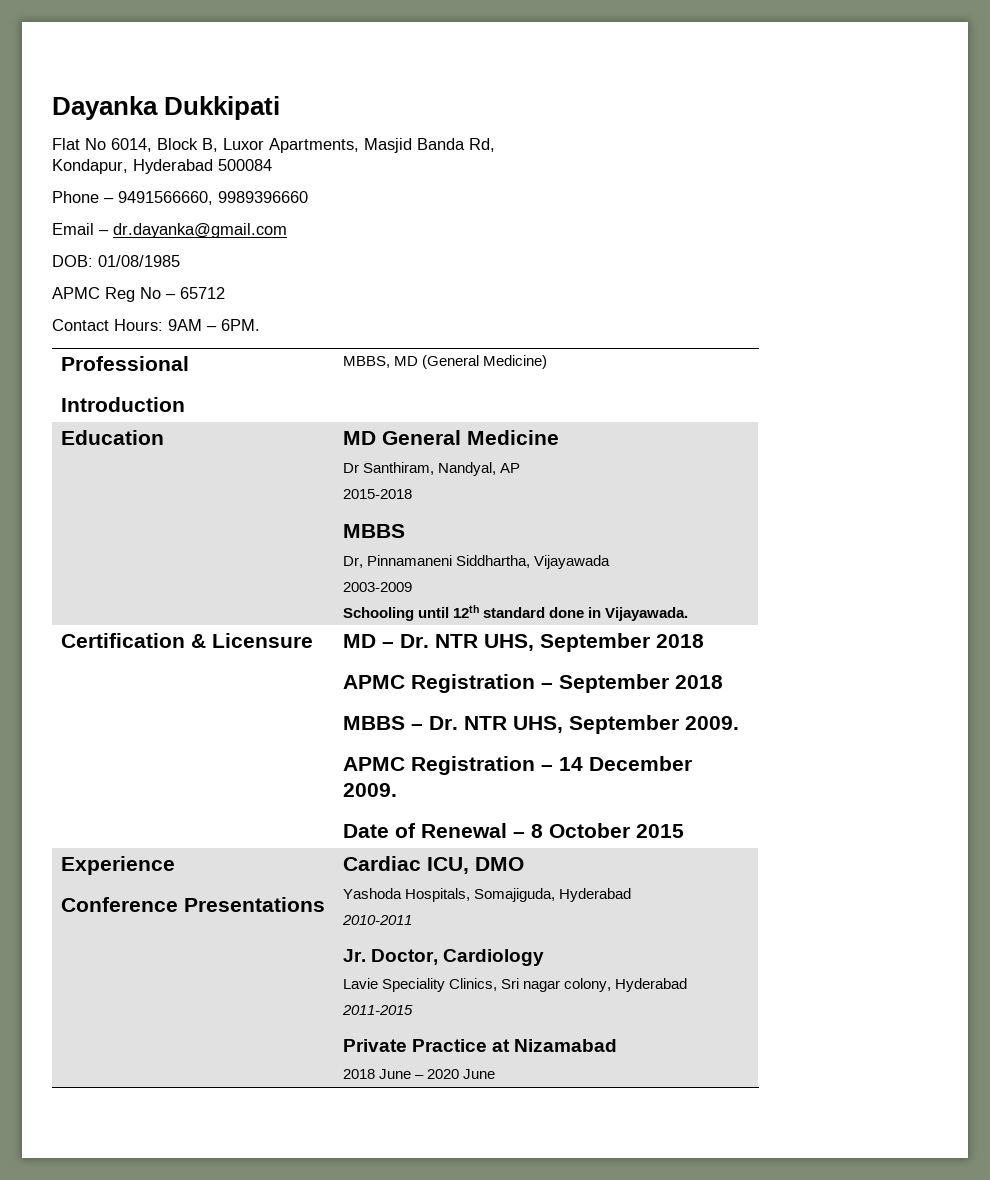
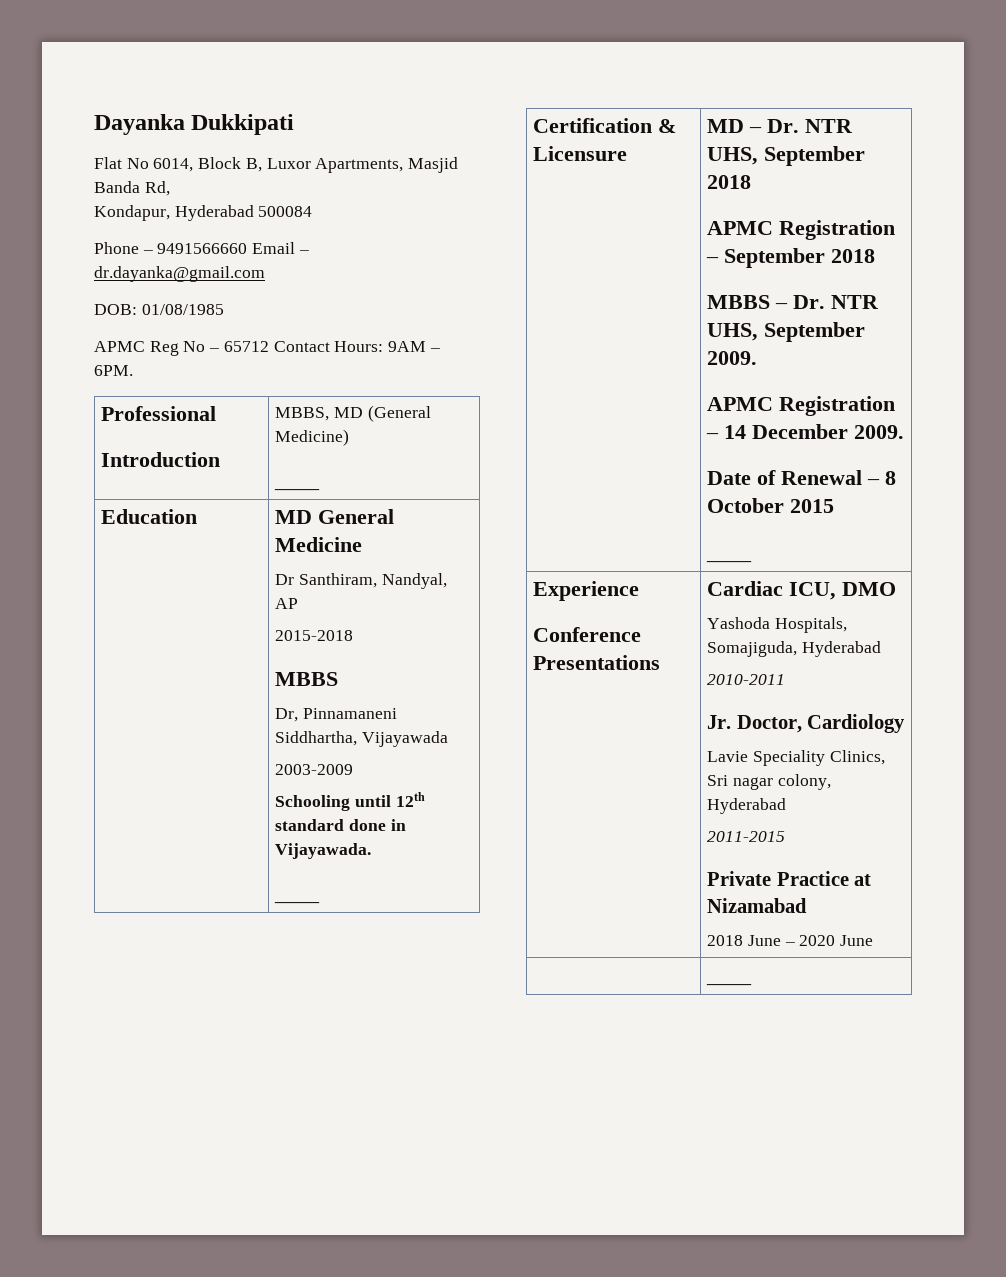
[118,191,308,205] 9491566660, 9989396660 // -> [157,243,248,254] 9491566660
(225, 293) // -> (269, 346) none
(548, 362) none -> [274,487,321,491] // ____
(689, 614) none -> [274,900,321,904] // ____
(685, 831) none -> [706,559,753,563] // ____
(496, 1074) none -> [706,982,753,986] // | ____

